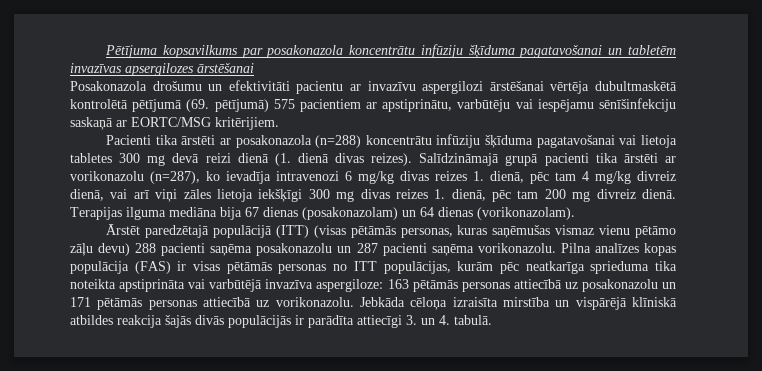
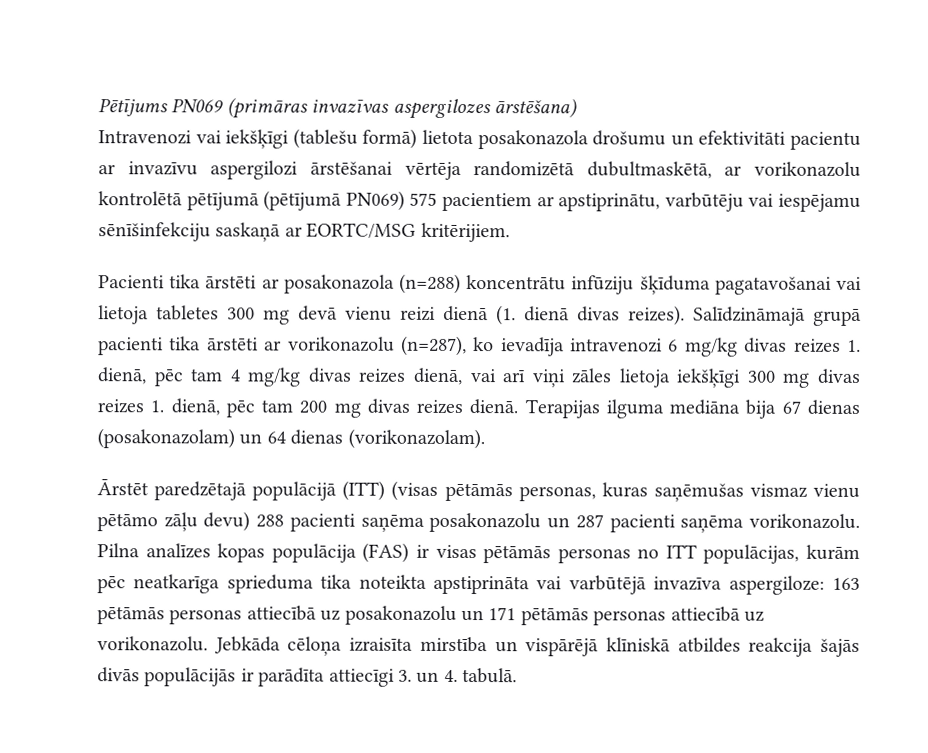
[105,44,677,58] [70,63,254,76] [70,81,147,91] Pētījuma kopsavilkums par posakonazola koncentrātu infūziju šķīduma pagatavošanai un tabletēm invazīvas apsergilozes ārstēšanai // Posakonazola -> [98,97,577,120] [98,128,589,150] Pētījums PN069 (primāras invazīvas aspergilozes ārstēšana) // Intravenozi vai iekšķīgi (tablešu formā) lietota posakonazola
[595,81,678,91] [70,99,269,112] dubultmaskētā kontrolētā pētījumā (69. pētījumā) -> [473,161,861,179] [98,190,405,211] randomizētā dubultmaskētā, ar vorikonazolu kontrolētā pētījumā (pētījumā PN069)
(200, 158) none -> [345,306,392,321] vienu
[637,171,676,181] divreiz -> [307,367,407,383] divas reizes
[596,189,636,199] divreiz -> [366,398,464,414] divas reizes

